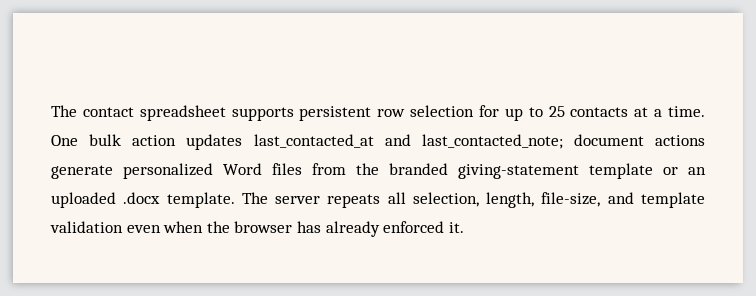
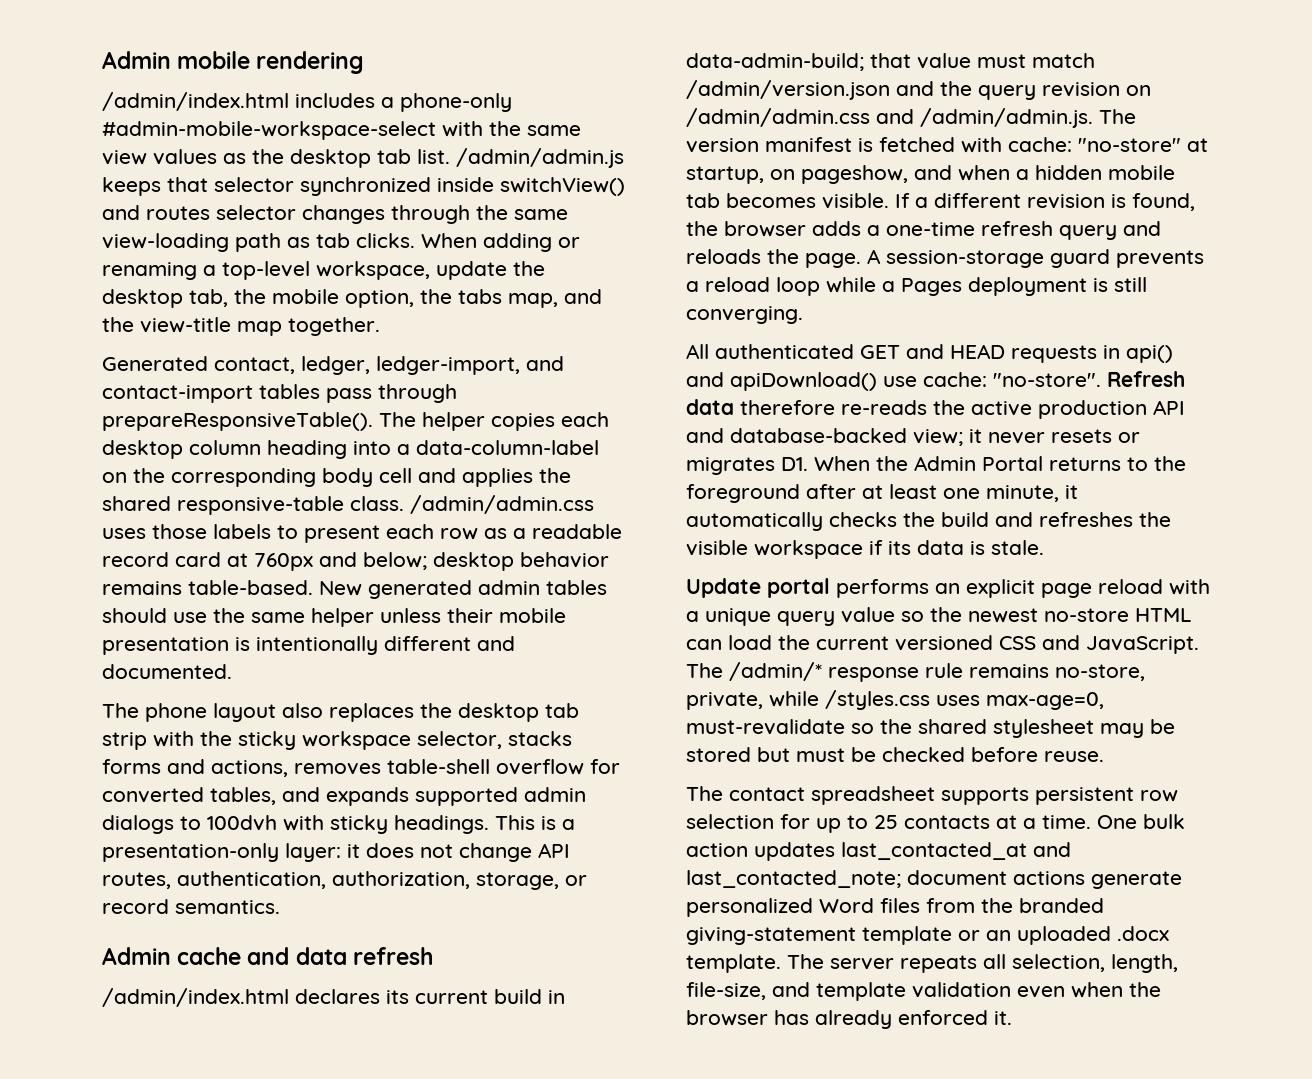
(51, 111) none -> [102,51,365,74] [102,92,512,112] [102,121,581,140] [102,148,624,168] [102,177,625,196] [102,205,568,224] [102,233,580,252] [102,261,545,280] [102,289,602,308] [102,317,380,336] [102,356,564,375] [102,384,457,403] [102,412,609,431] [102,440,599,459] [102,468,571,487] [102,495,594,515] [102,524,622,543] [102,552,609,571] [102,580,607,599] [102,608,566,627] [102,636,515,655] [102,664,232,679] [102,703,579,722] [102,731,572,750] [102,759,620,777] [102,787,586,806] [102,815,575,834] [102,843,570,862] [102,871,587,890] [102,899,280,914] [102,947,433,965] [102,988,565,1007] [686,53,1095,71] [686,80,1151,100] [686,108,1136,128] [686,137,1208,153] [686,165,1175,184] [686,193,1195,211] [686,221,1161,240] [686,249,1204,268] [686,277,1147,296] [686,306,803,324] [686,344,1173,363] [686,371,1185,391] [686,399,1185,419] [686,428,1140,446] [686,456,1186,475] [686,484,1078,503] [686,512,1171,531] [686,540,1044,559] [686,578,1210,598] [686,607,1192,626] [686,635,1199,654] [686,662,1145,682] [686,690,1104,710] [686,719,1175,738] [686,747,1104,762] Admin mobile rendering // /admin/index.html includes a phone-only #admin-mobile-workspace-select with the same view values as the desktop tab list. /admin/admin.js keeps that selector synchronized inside switchView() and routes selector changes through the same view-loading path as tab clicks. When adding or renaming a top-level workspace, update the desktop tab, the mobile option, the tabs map, and the view-title map together. // Generated contact, ledger, ledger-import, and contact-import tables pass through prepareResponsiveTable(). The helper copies each desktop column heading into a data-column-label on the corresponding body cell and applies the shared responsive-table class. /admin/admin.css uses those labels to present each row as a readable record card at 760px and below; desktop behavior remains table-based. New generated admin tables should use the same helper unless their mobile presentation is intentionally different and documented. // The phone layout also replaces the desktop tab strip with the sticky workspace selector, stacks forms and actions, removes table-shell overflow for converted tables, and expands supported admin dialogs to 100dvh with sticky headings. This is a presentation-only layer: it does not change API routes, authentication, authorization, storage, or record semantics. // Admin cache and data refresh // /admin/index.html declares its current build in data-admin-build; that value must match /admin/version.json and the query revision on /admin/admin.css and /admin/admin.js. The version manifest is fetched with cache: "no-store" at startup, on pageshow, and when a hidden mobile tab becomes visible. If a different revision is found, the browser adds a one-time refresh query and reloads the page. A session-storage guard prevents a reload loop while a Pages deployment is still converging. // All authenticated GET and HEAD requests in api() and apiDownload() use cache: "no-store". Refresh data therefore re-reads the active production API and database-backed view; it never resets or migrates D1. When the Admin Portal returns to the foreground after at least one minute, it automatically checks the build and refreshes the visible workspace if its data is stale. // Update portal performs an explicit page reload with a unique query value so the newest no-store HTML can load the current versioned CSS and JavaScript. The /admin/* response rule remains no-store, private, while /styles.css uses max-age=0, must-revalidate so the shared stylesheet may be stored but must be checked before reuse. //

